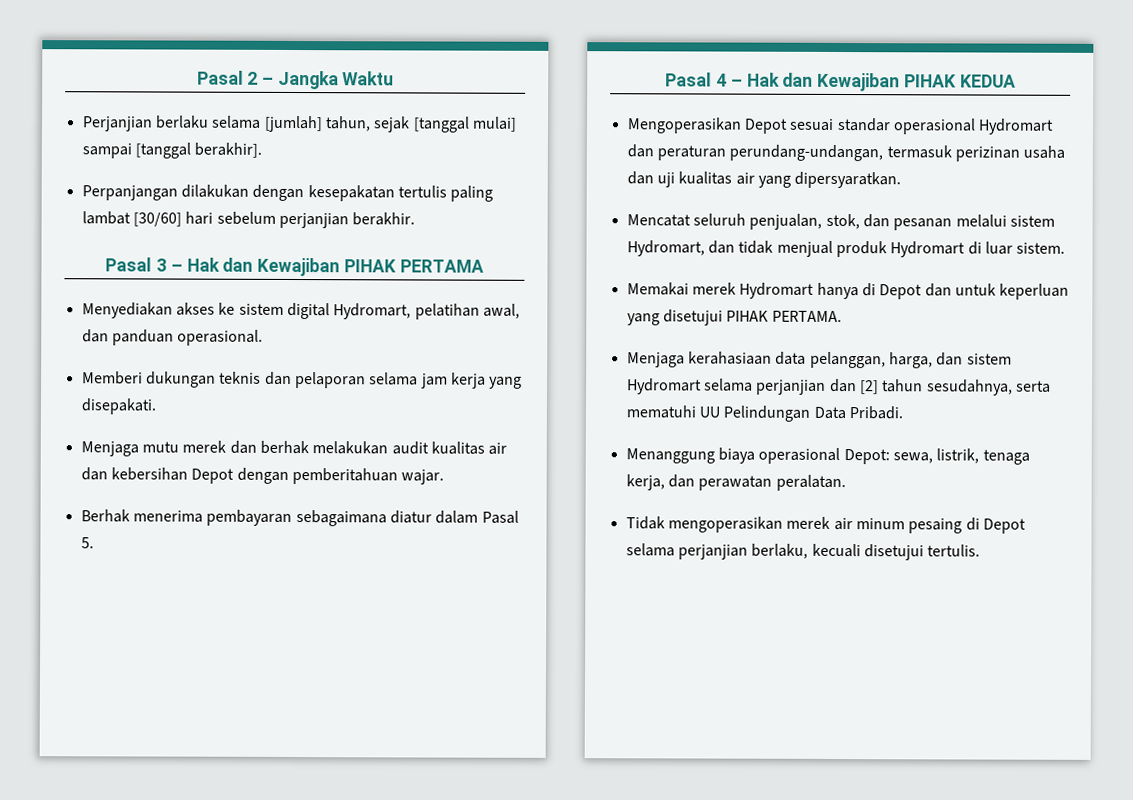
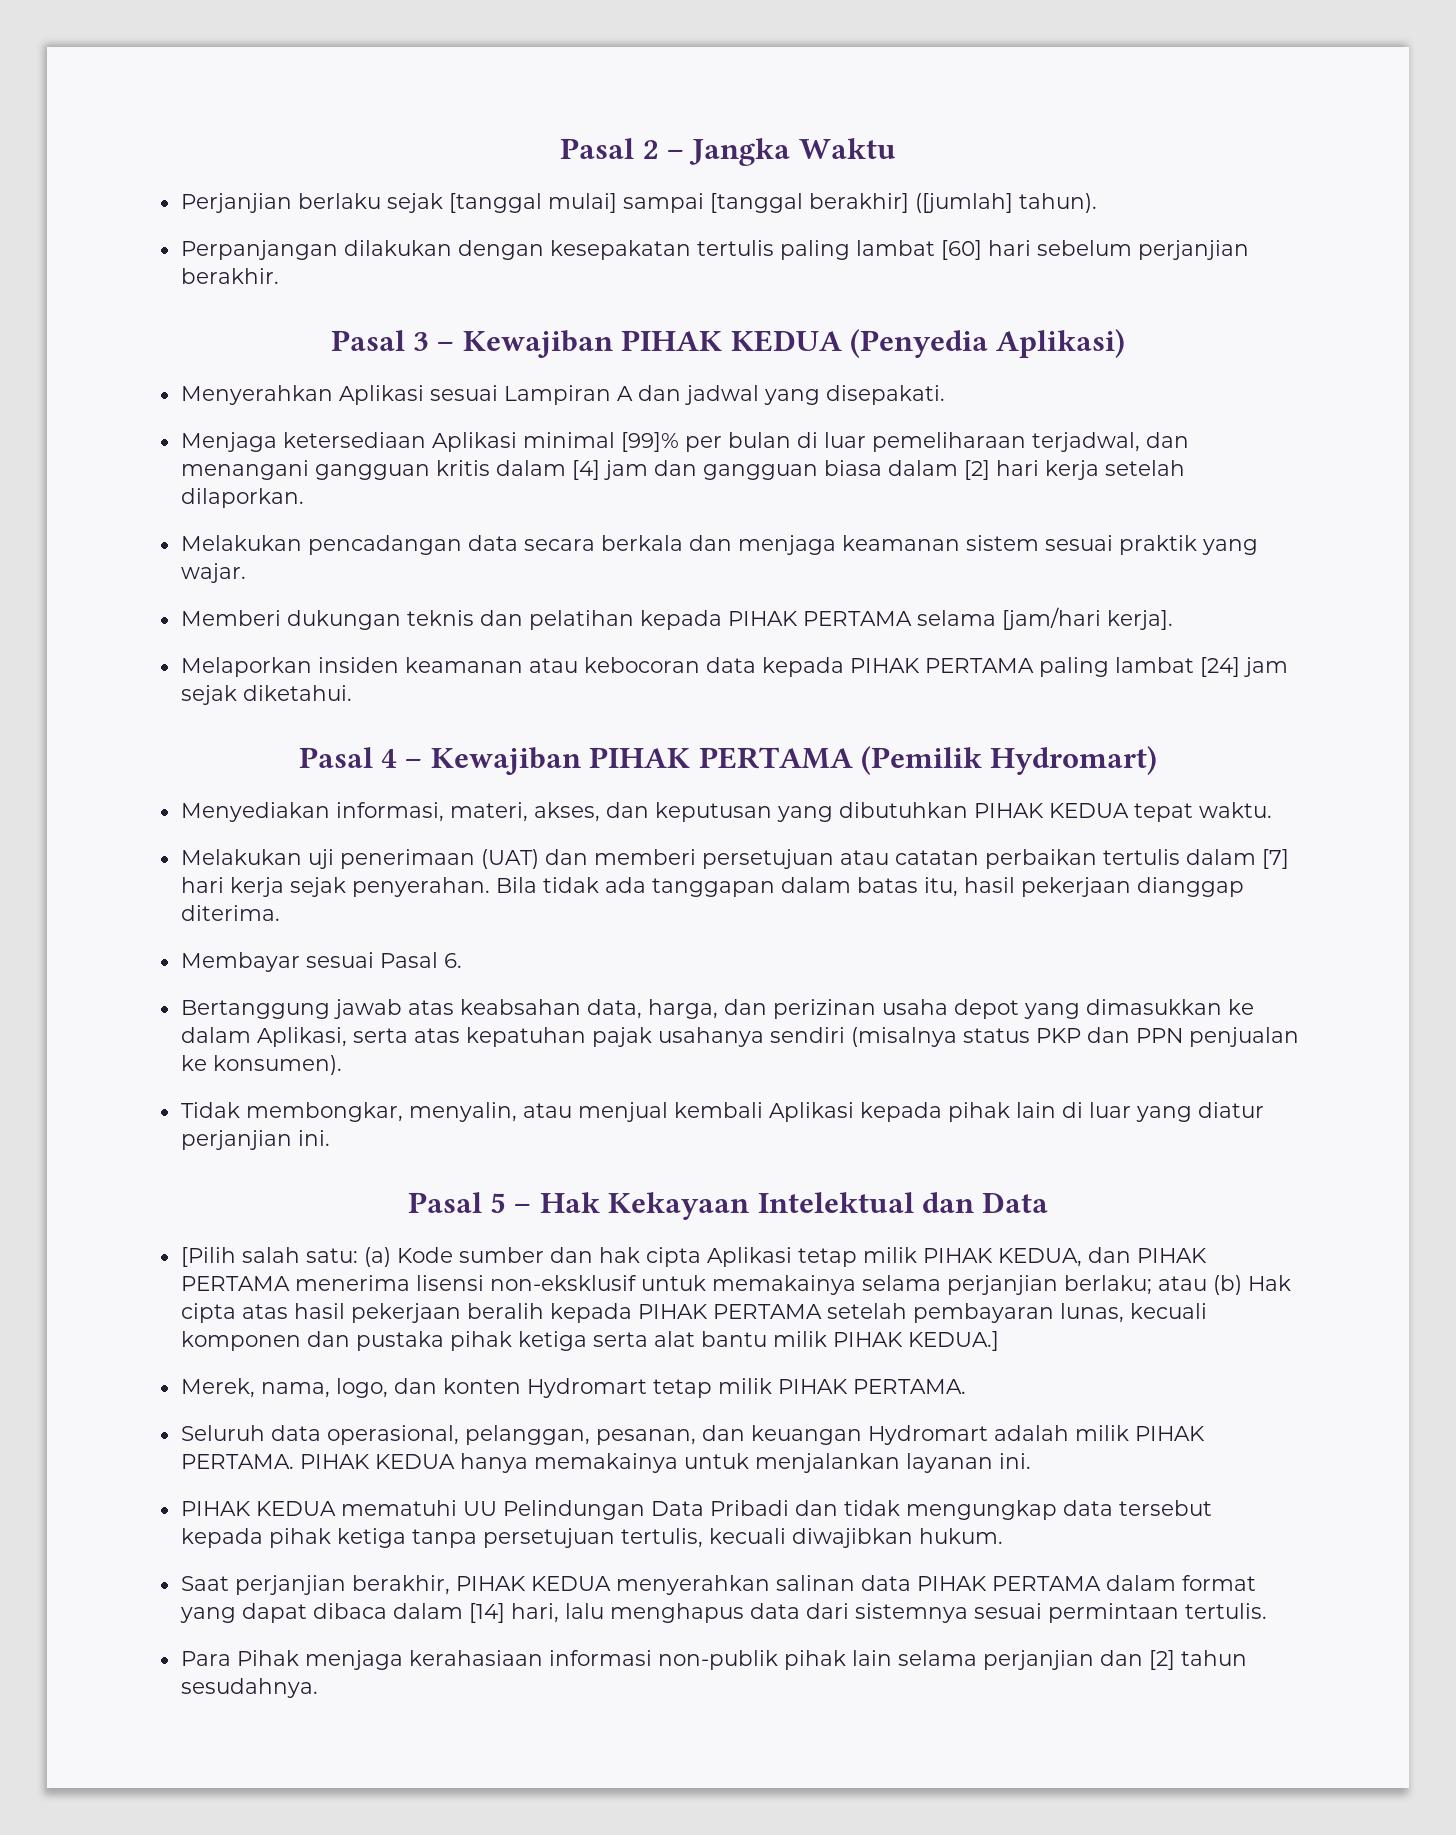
[211,115,371,133] selama [jumlah] tahun, -> (381, 201) none
[194,142,263,158] berakhir]. -> [808,193,1097,213] berakhir] ([jumlah] tahun).
[132,212,182,227] [30/60] -> [940,240,982,260] [60]
[186,257,484,277] [81,302,520,320] [81,329,264,346] [81,371,523,389] [80,398,157,415] [80,440,508,457] [80,467,445,485] [80,509,519,527] [80,537,94,549] [665,72,1016,92] [626,117,1055,135] [626,144,1066,162] [626,171,902,189] [626,213,1055,231] [626,240,1066,258] [626,282,1070,300] [626,309,842,326] [626,351,1012,369] [626,378,702,395] Hak dan Kewajiban PIHAK PERTAMA // Menyediakan akses ke sistem digital Hydromart, pelatihan awal, dan panduan operasional. // Memberi dukungan teknis dan pelaporan selama jam kerja yang disepakati. // Menjaga mutu merek dan berhak melakukan audit kualitas air dan kebersihan Depot dengan pemberitahuan wajar. // Berhak menerima pembayaran sebagaimana diatur dalam Pasal 5. // Pasal 4 – Hak dan Kewajiban PIHAK KEDUA // Mengoperasikan Depot sesuai standar operasional Hydromart dan peraturan perundang-undangan, termasuk perizinan usaha dan uji kualitas air yang dipersyaratkan. // Mencatat seluruh penjualan, stok, dan pesanan melalui sistem Hydromart, dan tidak menjual produk Hydromart di luar sistem. // Memakai merek Hydromart hanya di Depot dan untuk keperluan yang disetujui PIHAK PERTAMA. // Menjaga kerahasiaan data pelanggan, harga, dan sistem Hydromart -> [462,329,1126,358] [180,385,945,405] [180,432,1189,452] [180,460,1185,480] [180,488,304,508] [180,535,1258,555] [180,563,246,583] [180,607,1173,630] [180,657,1288,677] [180,685,352,705] [298,746,1158,775] [180,802,1272,822] [180,849,1289,869] [180,877,1244,897] [180,905,280,921] [180,952,462,972] [180,999,1254,1019] [180,1027,1299,1047] [180,1055,342,1075] [180,1102,1264,1122] [180,1130,330,1150] [407,1192,1049,1220] [180,1247,1207,1267] [180,1275,1291,1295] [180,1303,1207,1323] [180,1331,999,1351] [180,1378,966,1398] [180,1425,1205,1445] [180,1453,1031,1473] [180,1500,1212,1520] [180,1528,1003,1548] [180,1575,1256,1595] [179,1603,1267,1623] [180,1650,892,1670] Kewajiban PIHAK KEDUA (Penyedia Aplikasi) // Menyerahkan Aplikasi sesuai Lampiran A dan jadwal yang disepakati. // Menjaga ketersediaan Aplikasi minimal [99]% per bulan di luar pemeliharaan terjadwal, dan menangani gangguan kritis dalam [4] jam dan gangguan biasa dalam [2] hari kerja setelah dilaporkan. // Melakukan pencadangan data secara berkala dan menjaga keamanan sistem sesuai praktik yang wajar. // Memberi dukungan teknis dan pelatihan kepada PIHAK PERTAMA selama [jam/hari kerja]. // Melaporkan insiden keamanan atau kebocoran data kepada PIHAK PERTAMA paling lambat [24] jam sejak diketahui. // Pasal 4 – Kewajiban PIHAK PERTAMA (Pemilik Hydromart) // Menyediakan informasi, materi, akses, dan keputusan yang dibutuhkan PIHAK KEDUA tepat waktu. // Melakukan uji penerimaan (UAT) dan memberi persetujuan atau catatan perbaikan tertulis dalam [7] hari kerja sejak penyerahan. Bila tidak ada tanggapan dalam batas itu, hasil pekerjaan dianggap diterima. // Membayar sesuai Pasal 6. // Bertanggung jawab atas keabsahan data, harga, dan perizinan usaha depot yang dimasukkan ke dalam Aplikasi, serta atas kepatuhan pajak usahanya sendiri (misalnya status PKP dan PPN penjualan ke konsumen). // Tidak membongkar, menyalin, atau menjual kembali Aplikasi kepada pihak lain di luar yang diatur perjanjian ini. // Pasal 5 – Hak Kekayaan Intelektual dan Data // [Pilih salah satu: (a) Kode sumber dan hak cipta Aplikasi tetap milik PIHAK KEDUA, dan PIHAK PERTAMA menerima lisensi non-eksklusif untuk memakainya selama perjanjian berlaku; atau (b) Hak cipta atas hasil pekerjaan beralih kepada PIHAK PERTAMA setelah pembayaran lunas, kecuali komponen dan pustaka pihak ketiga serta alat bantu milik PIHAK KEDUA.] // Merek, nama, logo, dan konten Hydromart tetap milik PIHAK PERTAMA. // Seluruh data operasional, pelanggan, pesanan, dan keuangan Hydromart adalah milik PIHAK PERTAMA. PIHAK KEDUA hanya memakainya untuk menjalankan layanan ini. // PIHAK KEDUA mematuhi UU Pelindungan Data Pribadi dan tidak mengungkap data tersebut kepada pihak ketiga tanpa persetujuan tertulis, kecuali diwajibkan hukum. // Saat perjanjian berakhir, PIHAK KEDUA menyerahkan salinan data PIHAK PERTAMA dalam format yang dapat dibaca dalam [14] hari, lalu menghapus data dari sistemnya sesuai permintaan tertulis. // Para Pihak menjaga kerahasiaan informasi non-publik pihak lain
[926,379,1051,396] [625,405,903,422] [625,447,1030,465] [625,474,846,492] [625,516,1026,534] [625,543,981,561] sesudahnya, serta mematuhi UU Pelindungan Data Pribadi. // Menanggung biaya operasional Depot: sewa, listrik, tenaga kerja, dan perawatan peralatan. // Tidak mengoperasikan merek air minum pesaing di Depot selama perjanjian berlaku, kecuali disetujui tertulis. -> [180,1678,318,1698] sesudahnya.

